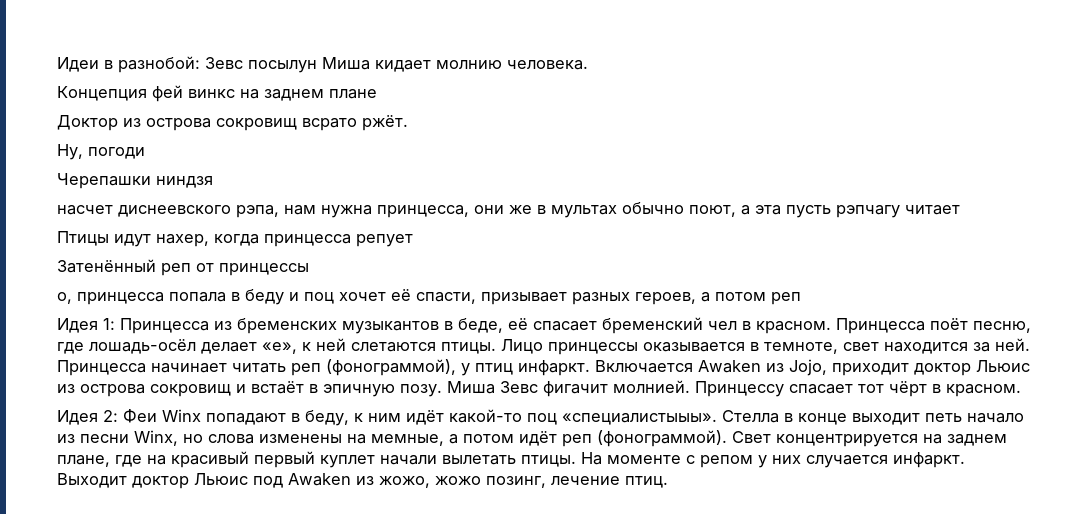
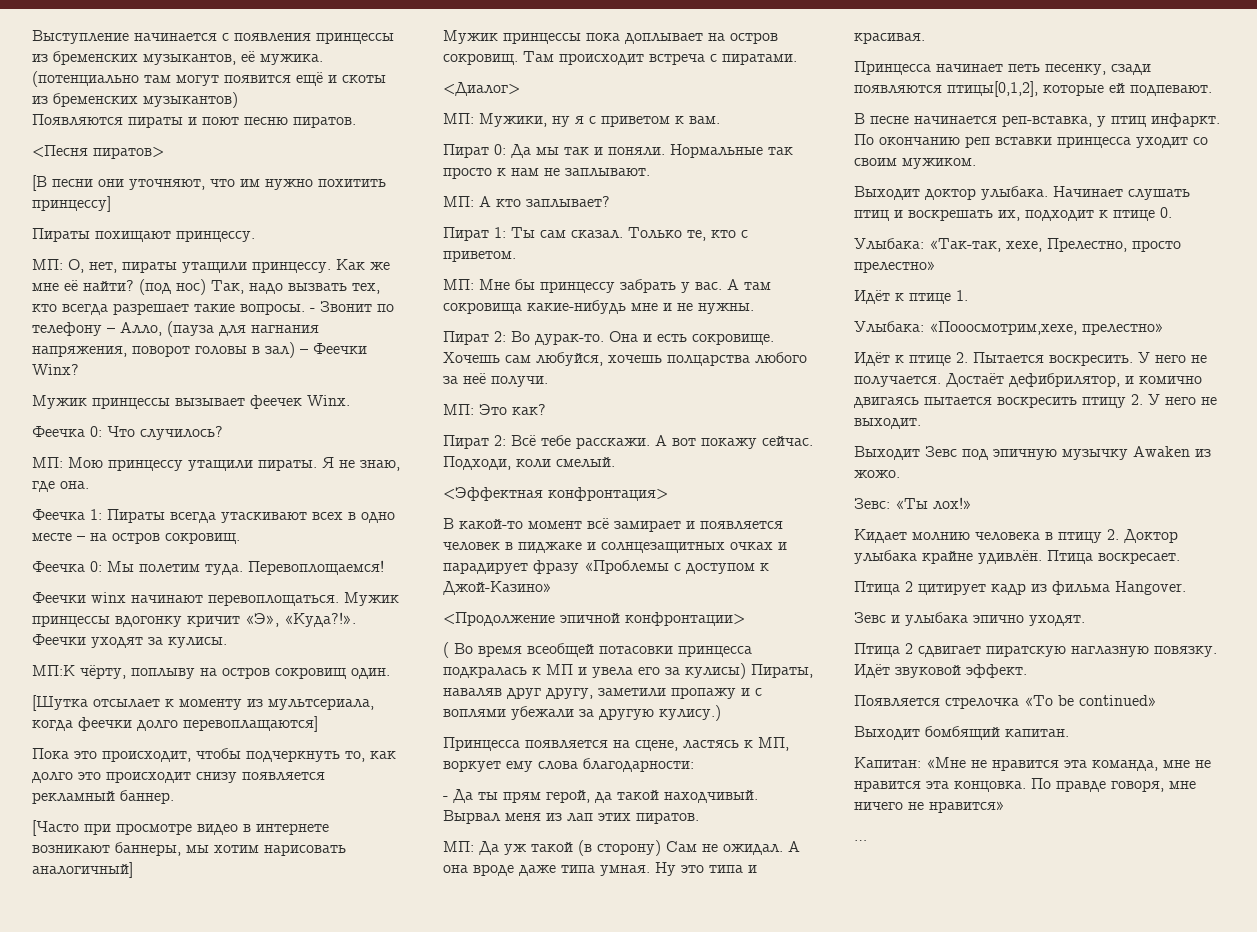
[57,56,588,73] [57,85,377,102] [57,115,408,131] [57,144,145,160] [57,173,213,189] [57,202,960,218] [57,231,413,247] [57,259,309,276] [57,289,801,305] [57,317,1031,334] [57,338,1030,355] [57,359,1030,376] [57,380,1021,397] [57,409,1024,426] [57,430,1007,447] [57,451,965,468] [57,473,668,489] Идеи в разнобой: Зевс посылун Миша кидает молнию человека. // Концепция фей винкс на заднем плане // Доктор из острова сокровищ всрато ржёт. // Ну, погоди // Черепашки ниндзя // насчет диснеевского рэпа, нам нужна принцесса, они же в мультах обычно поют, а эта пусть рэпчагу читает // Птицы идут нахер, когда принцесса репует // Затенённый реп от принцессы // о, принцесса попала в беду и поц хочет её спасти, призывает разных героев, а потом реп // Идея 1: Принцесса из бременских музыкантов в беде, её спасает бременский чел в красном. Принцесса поёт песню, где лошадь-осёл делает «е», к ней слетаются птицы. Лицо принцессы оказывается в темноте, свет находится за ней. Принцесса начинает читать реп (фонограммой), у птиц инфаркт. Включается Awaken из Jojo, приходит доктор Льюис из острова сокровищ и встаёт в эпичную позу. Миша Зевс фигачит молнией. Принцессу спасает тот чёрт в красном. // Идея 2: Феи Winx попадают в беду, к ним идёт какой-то поц «специалистыыы». Стелла в конце выходит петь начало из песни Winx, но слова изменены на мемные, а потом идёт реп (фонограммой). Свет концентрируется на заднем плане, где на красивый первый куплет начали вылетать птицы. На моменте с репом у них случается инфаркт. Выходит доктор Льюис под Awaken из жожо, жожо позинг, лечение птиц. -> [32,30,394,44] [32,51,323,65] [32,71,386,87] [32,92,238,108] [32,114,356,128] [32,145,164,159] [32,175,386,191] [32,196,111,212] [32,228,255,242] [32,259,390,273] [32,279,380,295] [32,301,394,315] [32,321,319,337] [32,342,367,358] [32,364,79,375] [32,395,350,409] [32,426,223,440] [32,457,400,471] [32,481,89,492] [32,509,395,523] [32,532,240,544] [32,560,384,575] [32,592,399,606] [32,612,356,627] [32,634,227,648] [32,665,390,679] [32,695,374,711] [32,716,318,732] [32,748,396,762] [32,771,325,783] [32,790,174,804] [32,820,329,836] [32,842,346,856] [32,862,133,878] [443,30,778,44] [443,51,797,65] [443,82,520,96] [443,113,720,127] [443,144,793,158] [443,167,650,179] [443,196,610,208] [443,227,748,241] [443,250,516,262] [443,279,771,293] [443,300,754,314] [443,331,774,345] [443,352,807,366] [443,373,548,387] [443,404,546,415] [443,435,813,449] [443,456,615,470] [443,487,668,501] [443,518,783,532] [443,542,787,553] [443,560,769,574] [443,581,552,595] [443,612,745,626] [443,642,752,658] [443,663,813,679] [443,687,762,699] [443,705,721,721] [443,737,789,751] [443,758,694,772] [443,789,758,803] [443,810,699,824] [443,840,800,856] [443,862,757,876] [854,32,925,44] [854,61,1151,75] [854,81,1212,97] [854,113,1220,127] [854,134,1208,148] [854,158,976,169] [854,186,1190,200] [854,207,1172,221] [854,238,1181,252] [854,261,936,273] [854,290,968,304] [854,321,1164,335] [854,352,1207,366] [854,373,1202,387] [854,394,1217,408] [854,418,921,429] [854,446,1211,460] [854,470,900,478] [854,497,972,510] [854,529,1178,543] [854,550,1180,564] [854,581,1186,595] [854,612,1085,626] [854,643,1217,657] [854,664,1027,678] [854,695,1157,709] [854,726,1069,740] [854,757,1211,771] [854,778,1196,792] [854,801,1005,813] [854,840,867,841] Выступление начинается с появления принцессы из бременских музыкантов, её мужика. (потенциально там могут появится ещё и скоты из бременских музыкантов) // Появляются пираты и поют песню пиратов. // <Песня пиратов> // [В песни они уточняют, что им нужно похитить принцессу] // Пираты похищают принцессу. // МП: О, нет, пираты утащили принцессу. Как же мне её найти? (под нос) Так, надо вызвать тех, кто всегда разрешает такие вопросы. - Звонит по телефону – Алло, (пауза для нагнания напряжения, поворот головы в зал) – Феечки Winx? // Мужик принцессы вызывает феечек Winx. // Феечка 0: Что случилось? // МП: Мою принцессу утащили пираты. Я не знаю, где она. // Феечка 1: Пираты всегда утаскивают всех в одно месте – на остров сокровищ. // Феечка 0: Мы полетим туда. Перевоплощаемся! // Феечки winx начинают перевоплощаться. Мужик принцессы вдогонку кричит «Э», «Куда?!». Феечки уходят за кулисы. // МП:К чёрту, поплыву на остров сокровищ один. // [Шутка отсылает к моменту из мультсериала, когда феечки долго перевоплащаются] // Пока это происходит, чтобы подчеркнуть то, как долго это происходит снизу появляется рекламный баннер. // [Часто при просмотре видео в интернете возникают баннеры, мы хотим нарисовать аналогичный] // Мужик принцессы пока доплывает на остров сокровищ. Там происходит встреча с пиратами. // <Диалог> // МП: Мужики, ну я с приветом к вам. // Пират 0: Да мы так и поняли. Нормальные так просто к нам не заплывают. // МП: А кто заплывает? // Пират 1: Ты сам сказал. Только те, кто с приветом. // МП: Мне бы принцессу забрать у вас. А там сокровища какие-нибудь мне и не нужны. // Пират 2: Во дурак-то. Она и есть сокровище. Хочешь сам любуйся, хочешь полцарства любого за неё получи. // МП: Это как? // Пират 2: Всё тебе расскажи. А вот покажу сейчас. Подходи, коли смелый. // <Эффектная конфронтация> // В какой-то момент всё замирает и появляется человек в пиджаке и солнцезащитных очках и парадирует фразу «Проблемы с доступом к Джой-Казино» // <Продолжение эпичной конфронтации> // ( Во время всеобщей потасовки принцесса подкралась к МП и увела его за кулисы) Пираты, наваляв друг другу, заметили пропажу и с воплями убежали за другую кулису.) // Принцесса появляется на сцене, ластясь к МП, воркует ему слова благодарности: // - Да ты прям герой, да такой находчивый. Вырвал меня из лап этих пиратов. // МП: Да уж такой (в сторону) Сам не ожидал. А она вроде даже типа умная. Ну это типа и красивая. // Принцесса начинает петь песенку, сзади появляются птицы[0,1,2], которые ей подпевают. // В песне начинается реп-вставка, у птиц инфаркт. По окончанию реп вставки принцесса уходит со своим мужиком. // Выходит доктор улыбака. Начинает слушать птиц и воскрешать их, подходит к птице 0. // Улыбака: «Так-так, хехе, Прелестно, просто прелестно» // Идёт к птице 1. // Улыбака: «Пооосмотрим,хехе, прелестно» // Идёт к птице 2. Пытается воскресить. У него не получается. Достаёт дефибрилятор, и комично двигаясь пытается воскресить птицу 2. У него не выходит. // Выходит Зевс под эпичную музычку Awaken из жожо. // Зевс: «Ты лох!» // Кидает молнию человека в птицу 2. Доктор улыбака крайне удивлён. Птица воскресает. // Птица 2 цитирует кадр из фильма Hangover. // Зевс и улыбака эпично уходят. // Птица 2 сдвигает пиратскую наглазную повязку. Идёт звуковой эффект. // Появляется стрелочка «To be continued» // Выходит бомбящий капитан. // Капитан: «Мне не нравится эта команда, мне не нравится эта концовка. По правде говоря, мне ничего не нравится» // …

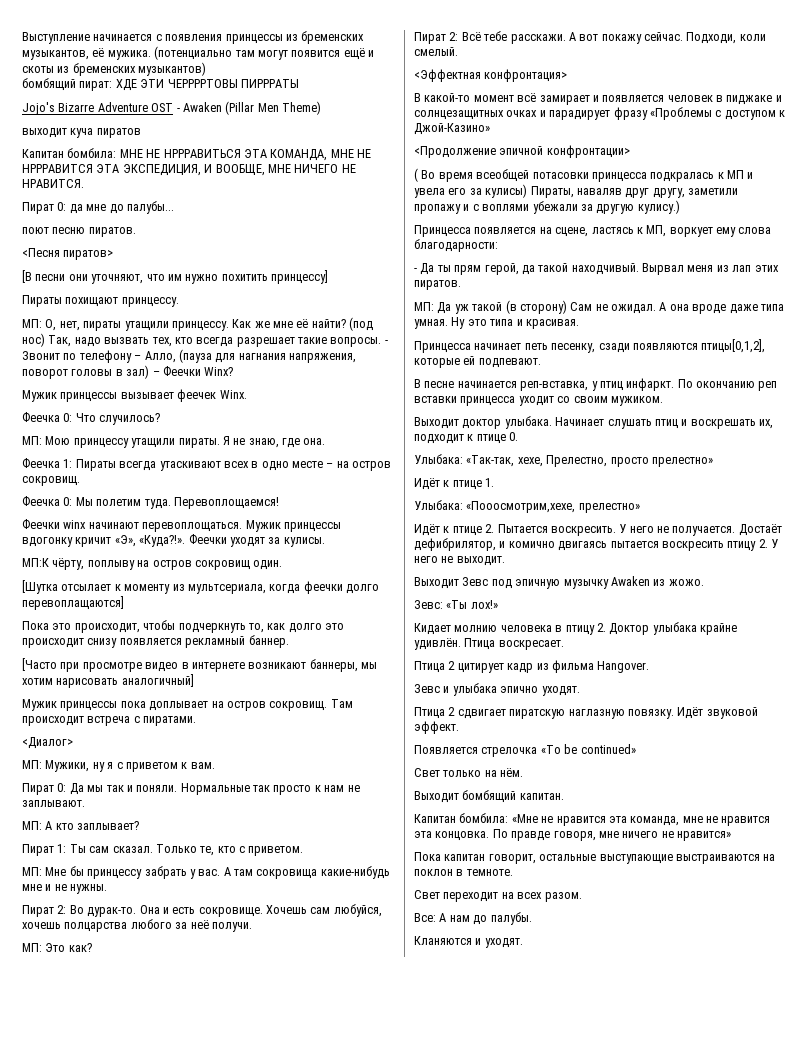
[32,114,197,128] Появляются пираты и -> [22,78,299,91] [22,101,321,115] [22,128,141,138] [22,148,371,161] [22,164,356,176] [22,179,84,188] [22,201,174,214] бомбящий пират: ХДЕ ЭТИ ЧЕРРРРТОВЫ ПИРРРАТЫ // Jojo's Bizarre Adventure OST - Awaken (Pillar Men Theme) // выходит куча пиратов // Капитан бомбила: МНЕ НЕ НРРРАВИТЬСЯ ЭТА КОМАНДА, МНЕ НЕ НРРРАВИТСЯ ЭТА ЭКСПЕДИЦИЯ, И ВООБЩЕ, МНЕ НИЧЕГО НЕ НРАВИТСЯ. // Пират 0: да мне до палубы... //
(1157, 700) none -> [414,768,524,777] // Свет только на нём.
[854,757,921,768] Капитан: -> [414,813,509,823] Капитан бомбила:
[854,840,867,841] … -> [414,852,776,864] [414,869,513,876] [414,890,582,902] [414,912,532,925] [414,936,523,948] Пока капитан говорит, остальные выступающие выстраиваются на поклон в темноте. // Свет переходит на всех разом. // Все: А нам до палубы. // Кланяются и уходят.

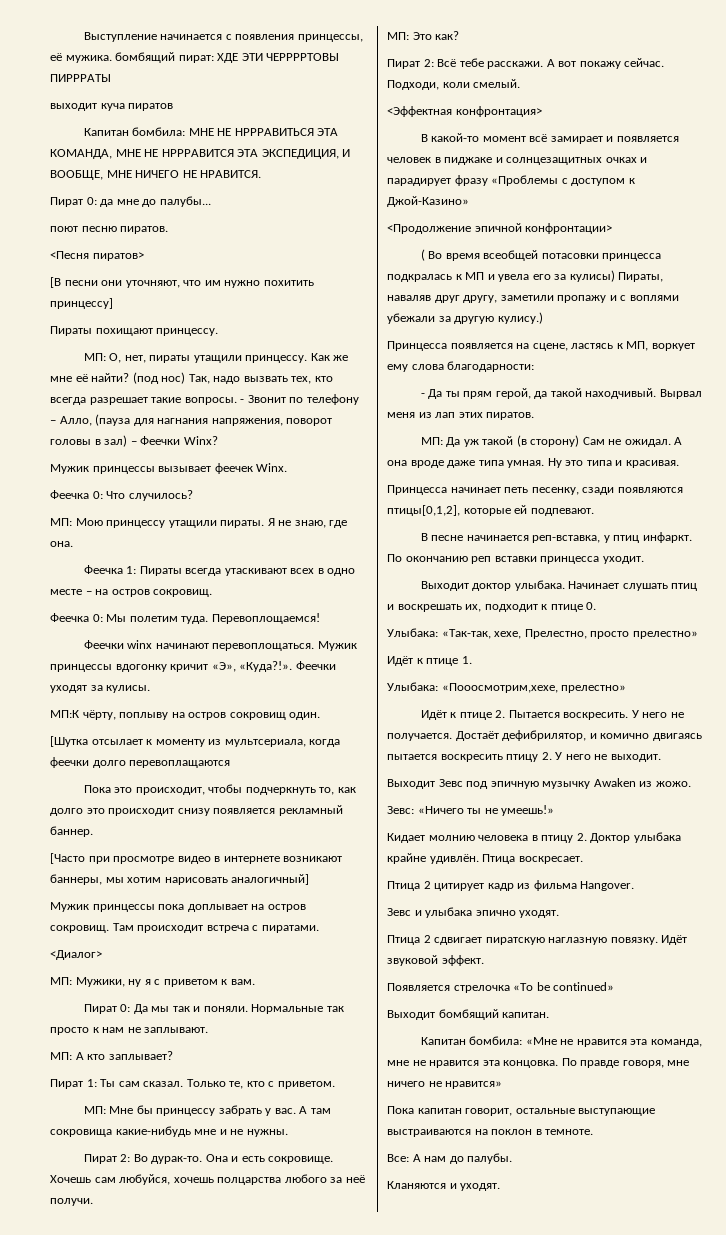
[225,31,365,44] [22,46,374,60] [22,62,207,76] принцессы из бременских музыкантов, её мужика. (потенциально там могут появится ещё и скоты из бременских музыкантов) // -> [297,34,363,42] [50,53,112,63] принцессы, её мужика.
[22,101,321,115] // Jojo's Bizarre Adventure OST - Awaken (Pillar Men Theme) -> (111, 78) none
[22,596,124,610] перевоплащаются] -> [129,760,231,768] перевоплащаются
[518,396,663,406] уходит со своим мужиком. -> [602,556,644,564] уходит.
[446,600,498,609] «Ты лох!» -> [417,805,555,816] «Ничего ты не умеешь!»
[414,768,524,777] // Свет только на нём. -> (615, 986) none
[414,890,582,902] // Свет переходит на всех разом. -> (594, 1132) none

